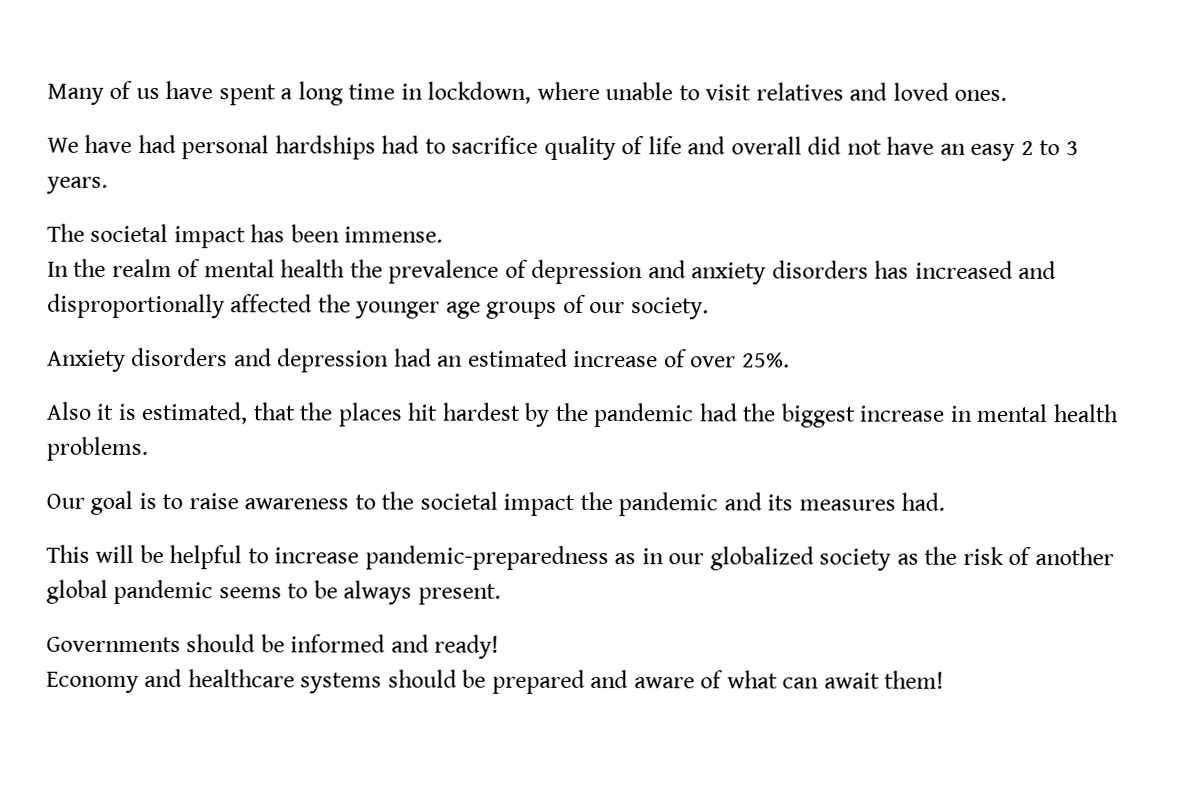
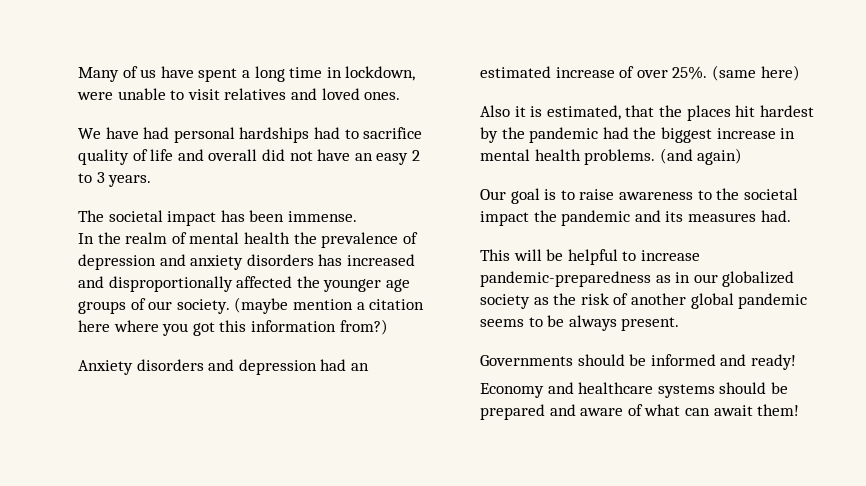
[536,81,600,101] where -> [77,92,113,100] were
(709, 308) none -> [234,297,425,314] [78,319,388,336] (maybe mention a citation here where you got this information from?)
(790, 360) none -> [711,65,800,81] (same here)
(148, 448) none -> [659,148,743,165] (and again)

